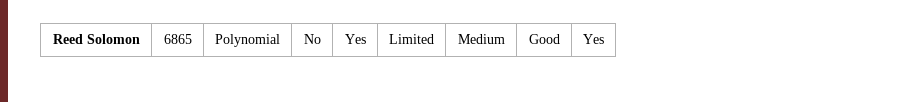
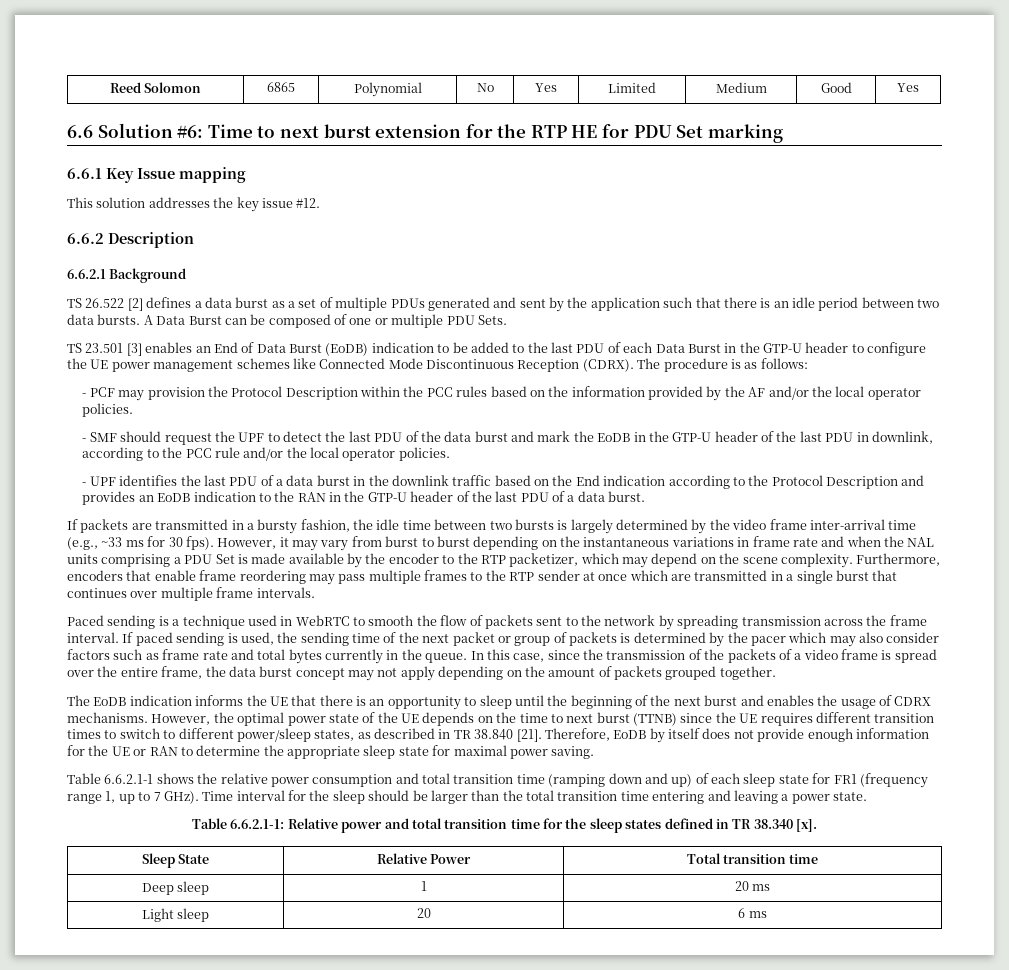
(604, 39) none -> [67,123,783,143] [67,167,246,183] [67,197,321,212] [67,232,194,248] [67,268,187,283] [67,297,940,312] [67,314,507,328] [67,342,927,356] [67,358,808,372] [82,386,921,401] [82,403,134,417] [82,431,933,445] [82,447,450,461] [82,475,925,489] [82,491,646,505] [67,519,917,534] [67,536,935,551] [67,553,941,568] [67,570,898,585] [67,587,315,601] [67,615,927,630] [67,632,940,647] [67,649,937,664] [67,666,776,681] [67,695,932,710] [67,712,935,726] [67,728,929,743] [67,745,595,759] [67,773,928,788] [67,790,867,804] [192,818,817,833] [141,853,210,868] [376,853,472,864] [686,853,819,864] [141,881,210,895] [420,881,427,891] [734,881,771,891] [141,908,210,922] [416,908,431,918] [738,908,767,918] // 6.6 Solution #6: Time to next burst extension for the RTP HE for PDU Set marking // 6.6.1 Key Issue mapping // This solution addresses the key issue #12. // 6.6.2 Description // 6.6.2.1 Background // TS 26.522 [2] defines a data burst as a set of multiple PDUs generated and sent by the application such that there is an idle period between two data bursts. A Data Burst can be composed of one or multiple PDU Sets. // TS 23.501 [3] enables an End of Data Burst (EoDB) indication to be added to the last PDU of each Data Burst in the GTP-U header to configure the UE power management schemes like Connected Mode Discontinuous Reception (CDRX). The procedure is as follows: // - PCF may provision the Protocol Description within the PCC rules based on the information provided by the AF and/or the local operator policies. // - SMF should request the UPF to detect the last PDU of the data burst and mark the EoDB in the GTP-U header of the last PDU in downlink, according to the PCC rule and/or the local operator policies. // - UPF identifies the last PDU of a data burst in the downlink traffic based on the End indication according to the Protocol Description and provides an EoDB indication to the RAN in the GTP-U header of the last PDU of a data burst. // If packets are transmitted in a bursty fashion, the idle time between two bursts is largely determined by the video frame inter-arrival time (e.g., ~33 ms for 30 fps). However, it may vary from burst to burst depending on the instantaneous variations in frame rate and when the NAL units comprising a PDU Set is made available by the encoder to the RTP packetizer, which may depend on the scene complexity. Furthermore, encoders that enable frame reordering may pass multiple frames to the RTP sender at once which are transmitted in a single burst that continues over multiple frame intervals. // Paced sending is a technique used in WebRTC to smooth the flow of packets sent to the network by spreading transmission across the frame interval. If paced sending is used, the sending time of the next packet or group of packets is determined by the pacer which may also consider factors such as frame rate and total bytes currently in the queue. In this case, since the transmission of the packets of a video frame is spread over the entire frame, the data burst concept may not apply depending on the amount of packets grouped together. // The EoDB indication informs the UE that there is an opportunity to sleep until the beginning of the next burst and enables the usage of CDRX mechanisms. However, the optimal power state of the UE depends on the time to next burst (TTNB) since the UE requires different transition times to switch to different power/sleep states, as described in TR 38.840 [21]. Therefore, EoDB by itself does not provide enough information for the UE or RAN to determine the appropriate sleep state for maximal power saving. // Table 6.6.2.1-1 shows the relative power consumption and total transition time (ramping down and up) of each sleep state for FR1 (frequency range 1, up to 7 GHz). Time interval for the sleep should be larger than the total transition time entering and leaving a power state. // Table 6.6.2.1-1: Relative power and total transition time for the sleep states defined in TR 38.340 [x]. // Sleep State | Relative Power | Total transition time // Deep sleep | 1 | 20 ms // Light sleep | 20 | 6 ms

